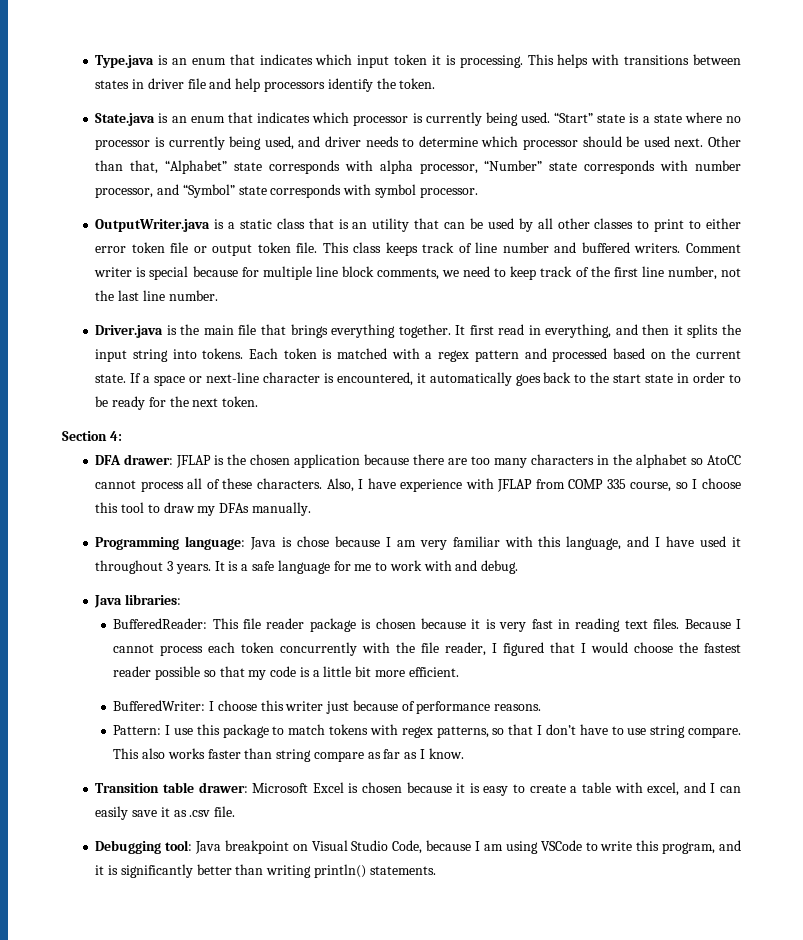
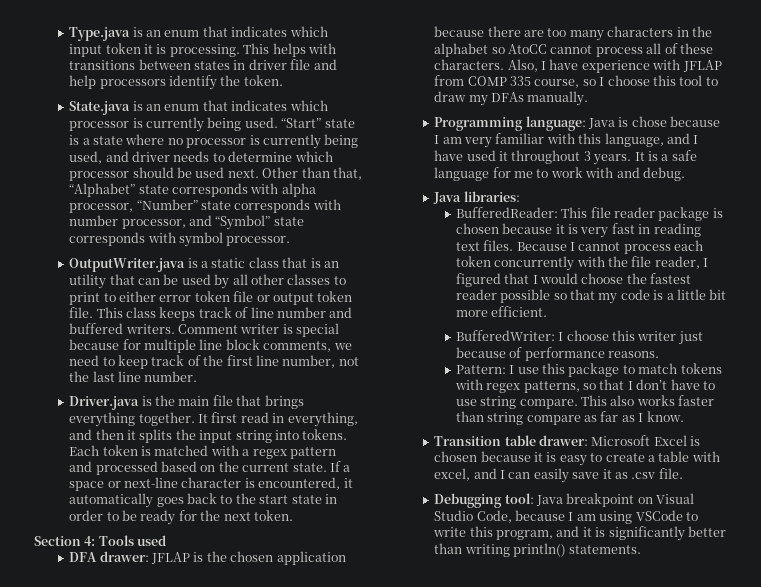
(122, 436) none -> [98,535,167,546] Tools used

